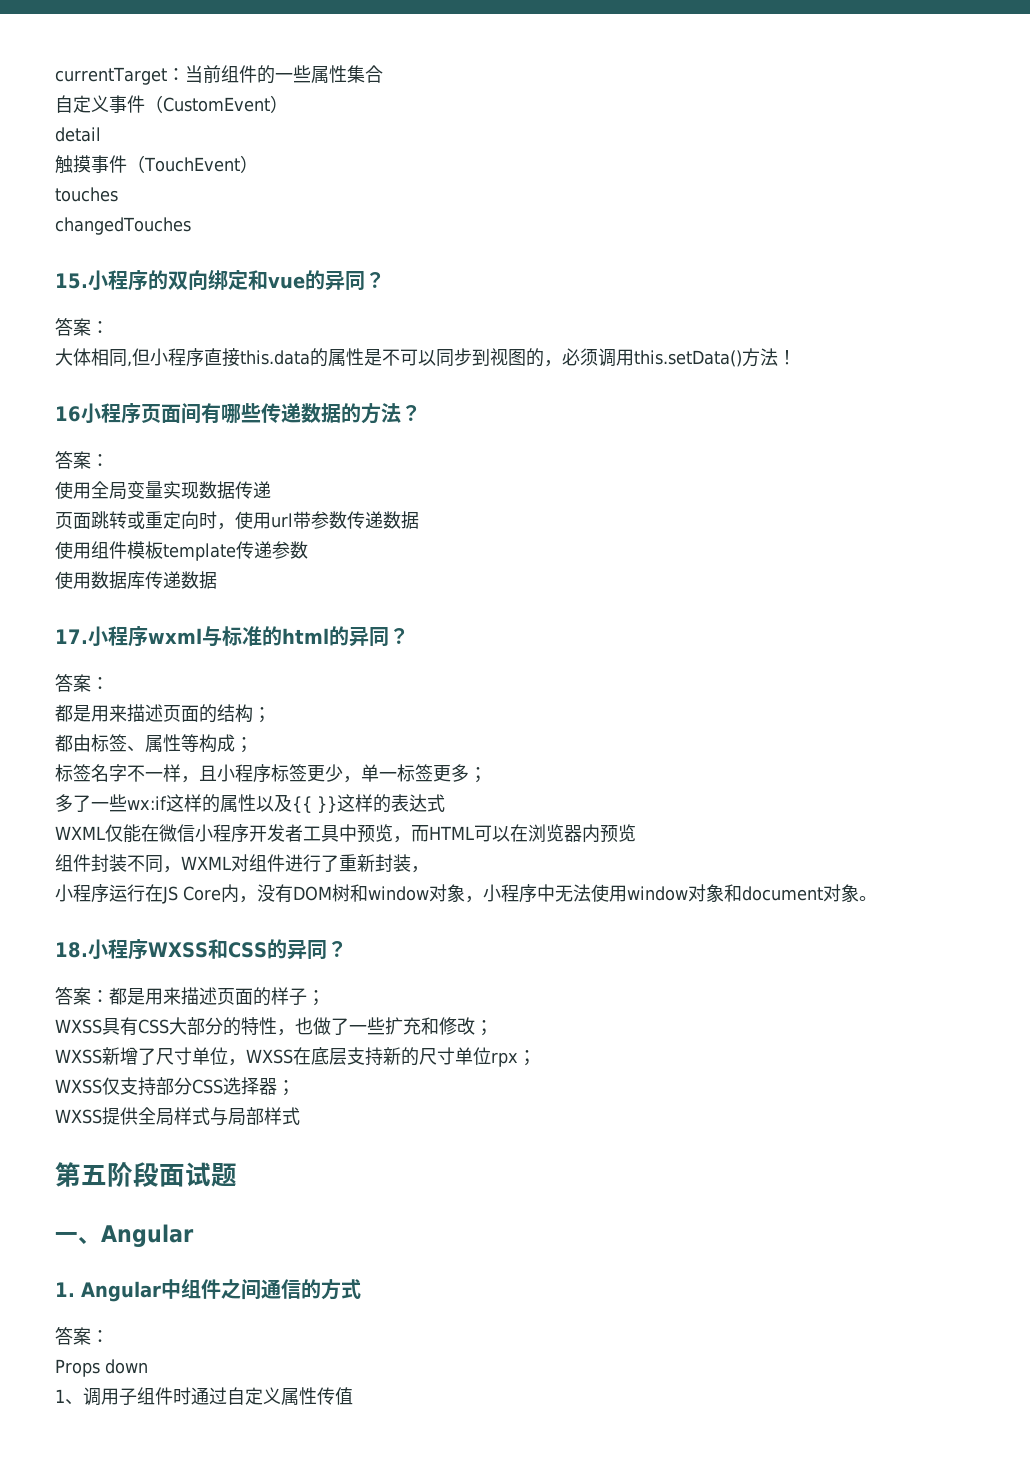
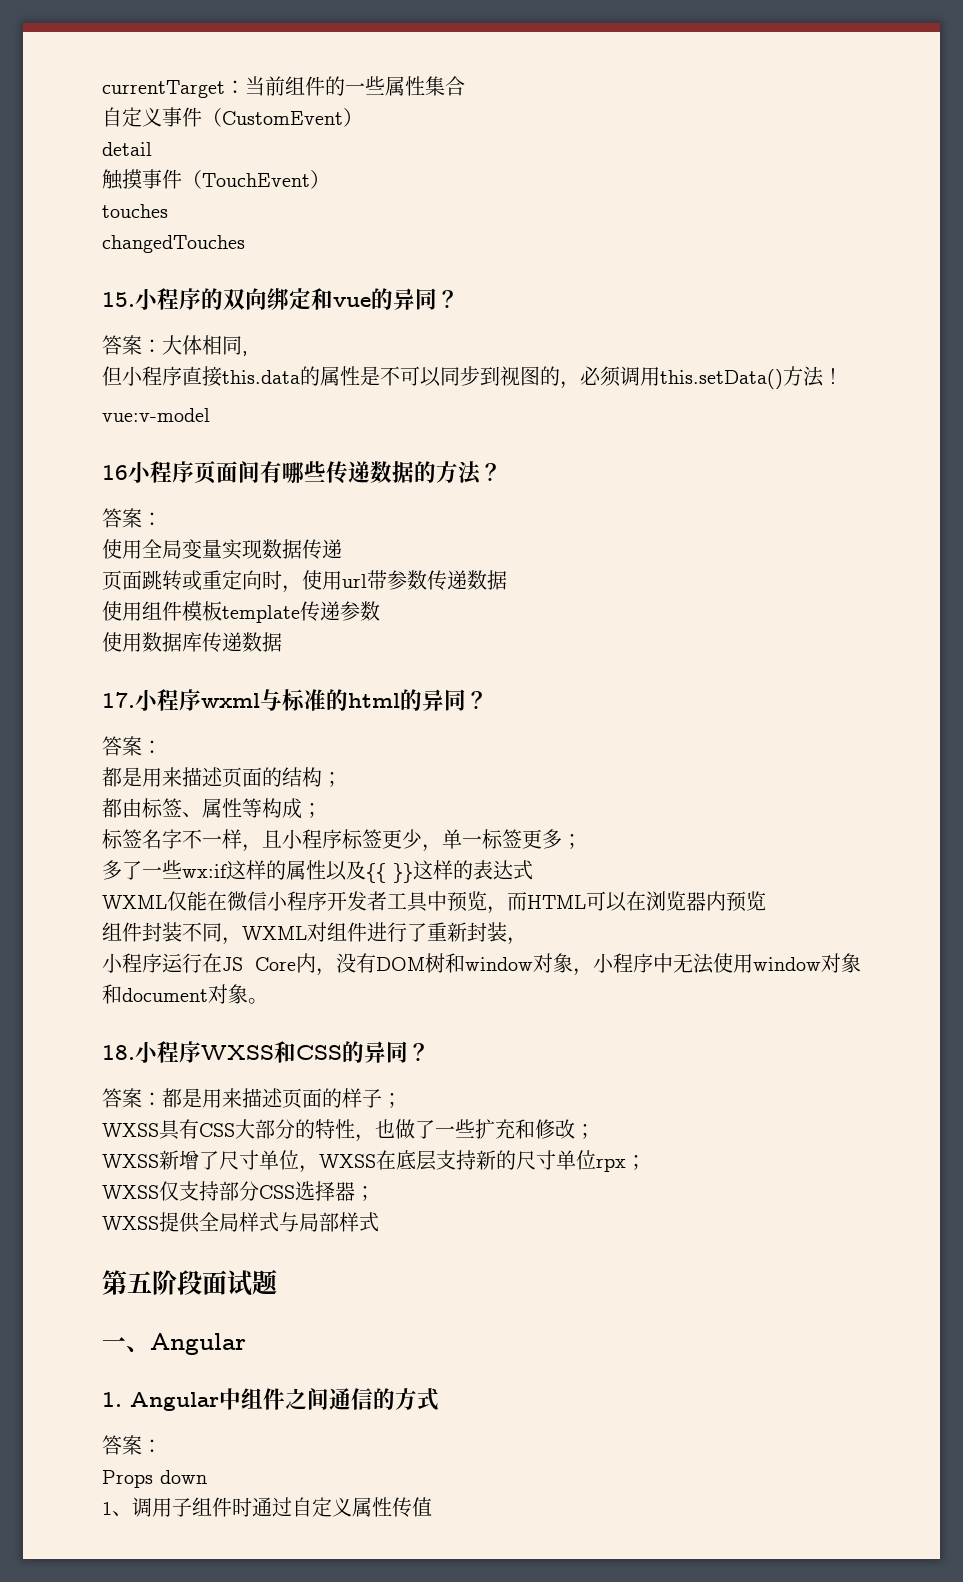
(109, 327) // -> (162, 346) none
(132, 364) none -> (248, 353) //
(796, 357) none -> [102,408,210,422] // vue:v-model

